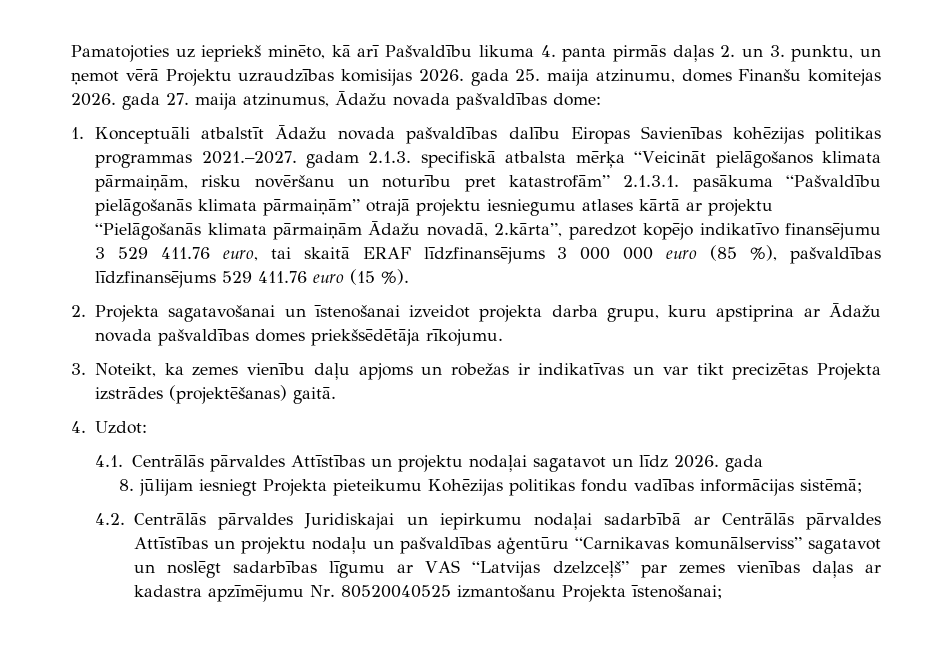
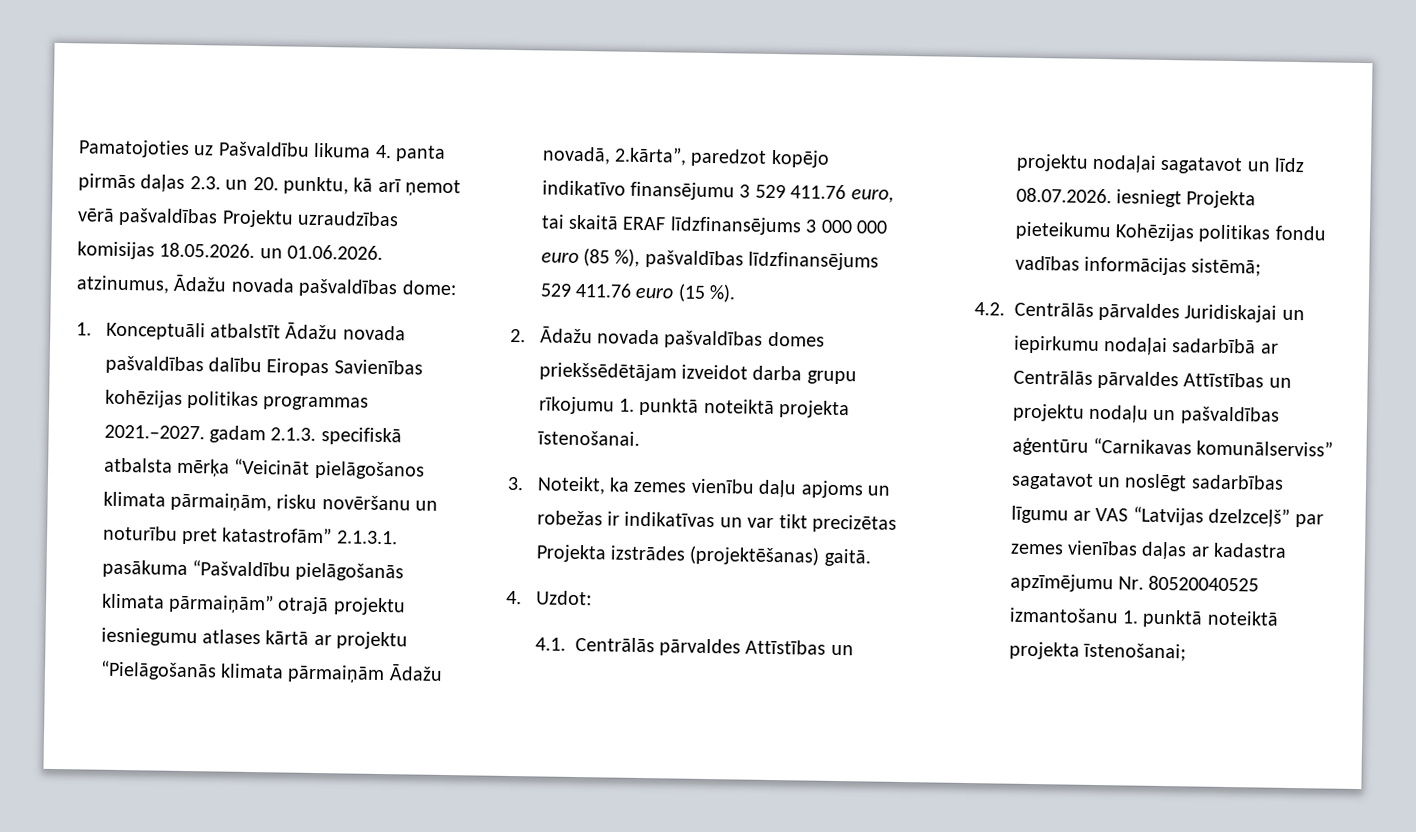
[201,45,380,62] iepriekš minēto, kā arī -> (215, 150) none
[720,45,881,62] 2. un 3. punktu, un -> [189,176,401,195] 2.3. un 20. punktu, kā arī
(159, 75) none -> [118,207,219,227] pašvaldības
[418,69,881,86] [71,93,237,110] 2026. gada 25. maija atzinumu, domes Finanšu komitejas 2026. gada 27. maija -> [159,242,384,260] 18.05.2026. un 01.06.2026.
[95,303,882,322] [95,329,504,346] Projekta sagatavošanai un īstenošanai izveidot projekta darba grupu, kuru apstiprina ar Ādažu novada pašvaldības domes priekšsēdētāja rīkojumu. -> [539,325,825,349] [538,362,857,385] [538,396,851,419] [536,430,640,446] Ādažu novada pašvaldības domes priekšsēdētājam izveidot darba grupu rīkojumu 1. punktā noteiktā projekta īstenošanai.
[673,455,763,472] [119,479,194,496] 2026. gada // 8. jūlijam -> [1015,187,1112,204] 08.07.2026.
[561,585,626,602] Projekta -> [1122,609,1279,628] [1008,641,1080,660] 1. punktā noteiktā projekta

